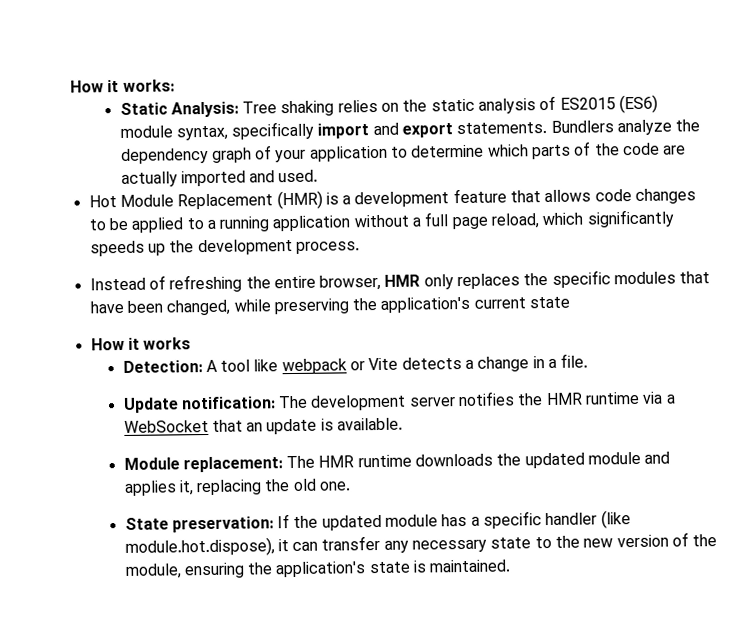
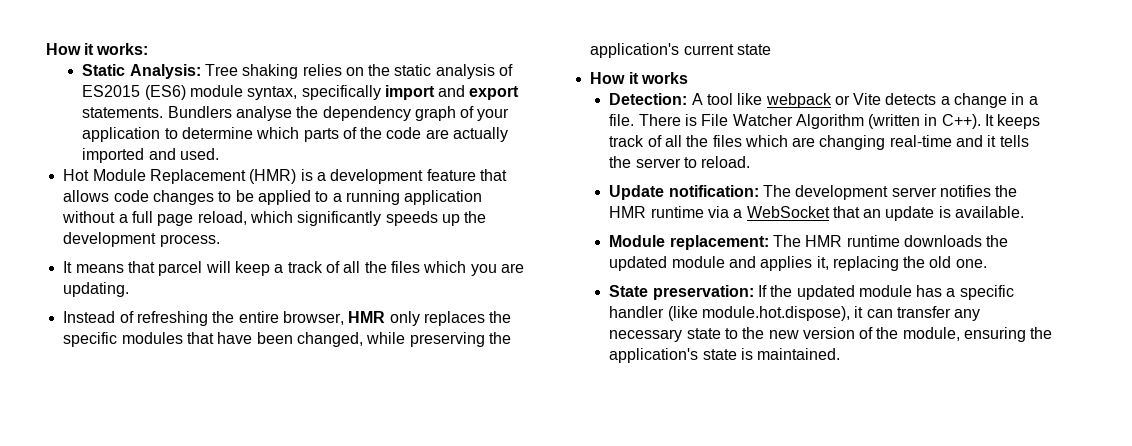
[617,119,673,136] analyze -> [235,106,292,121] analyse
(360, 247) none -> [63,261,524,276] [63,282,130,297] // It means that parcel will keep a track of all the files which you are updating.
(589, 360) none -> [638,114,1041,129] [609,135,1029,150] [609,156,751,168] There is File Watcher Algorithm (written in C++). It keeps track of all the files which are changing real-time and it tells the server to reload.

